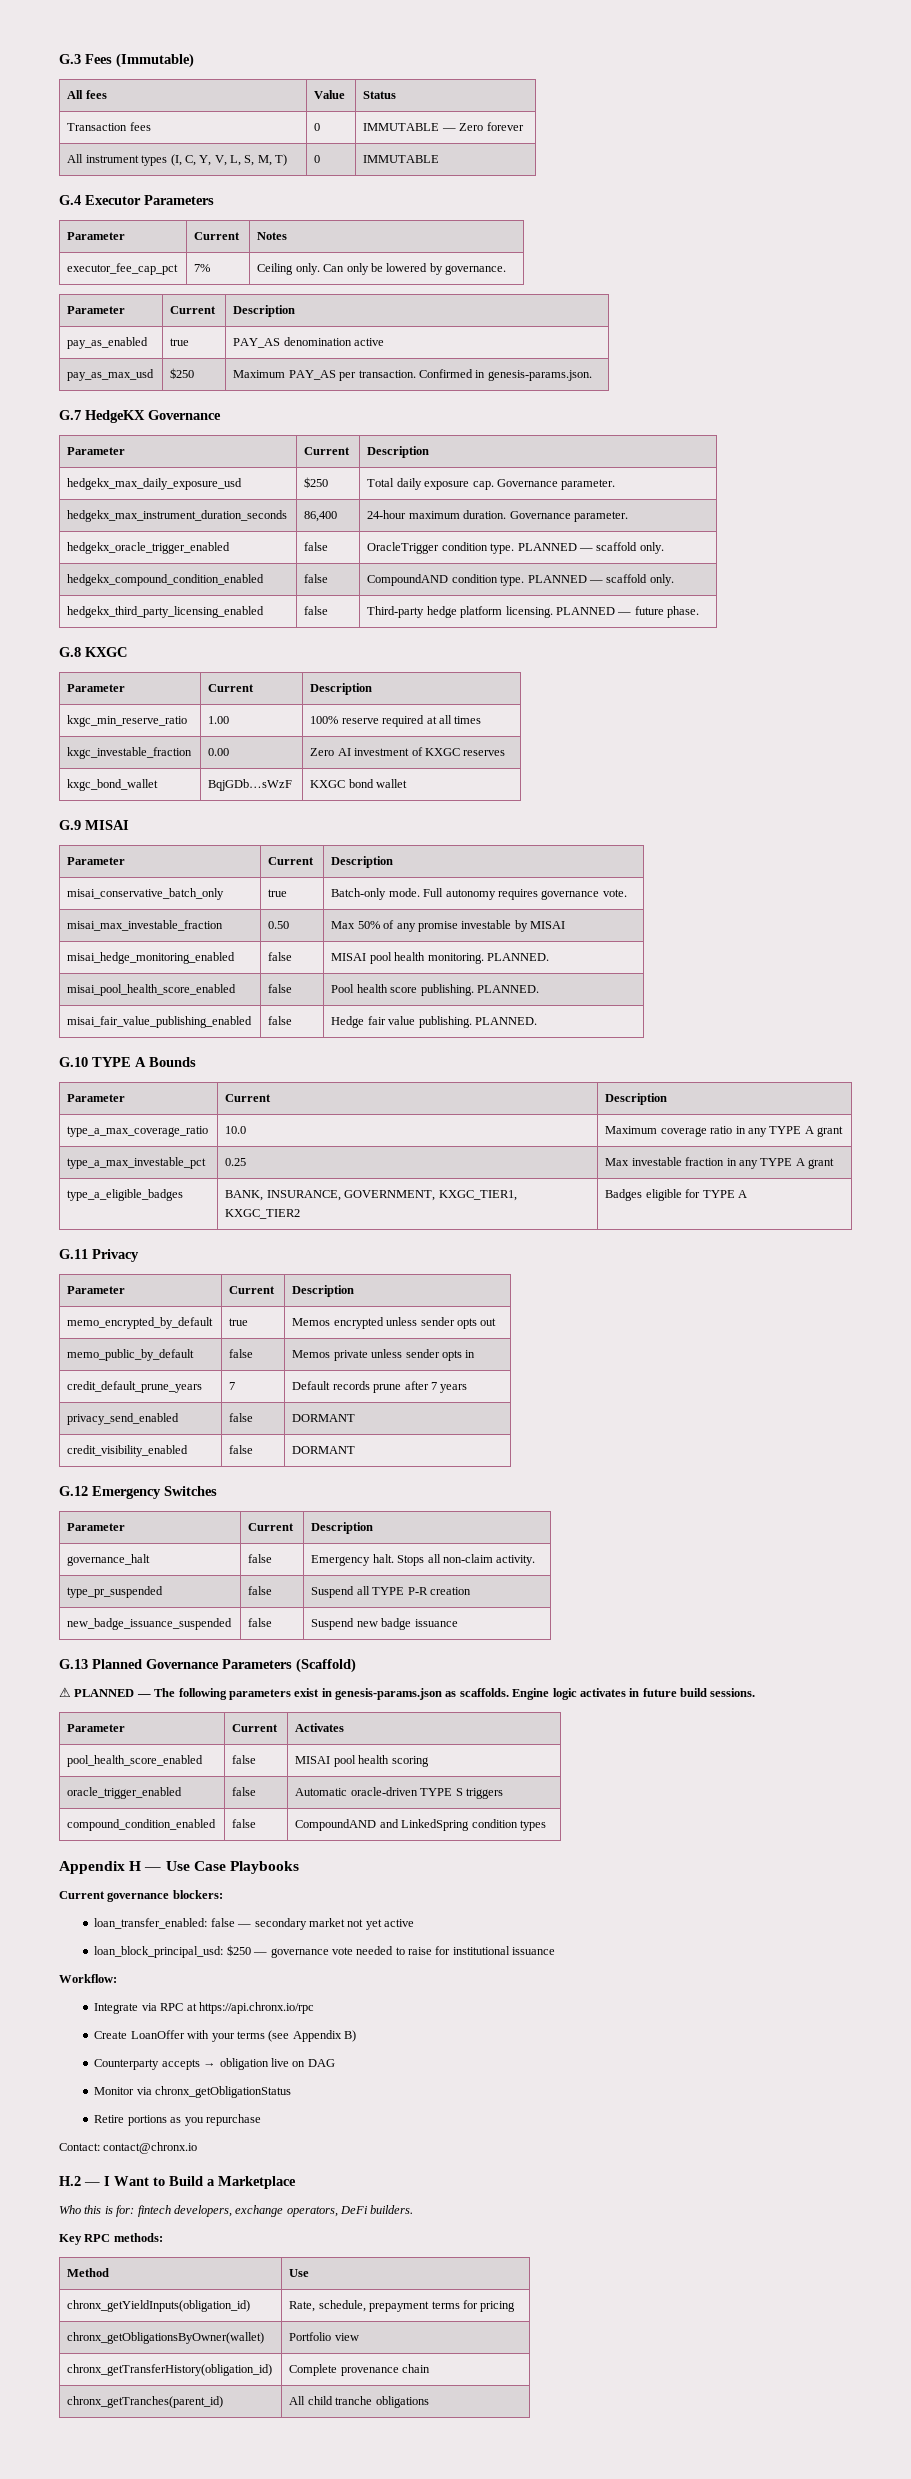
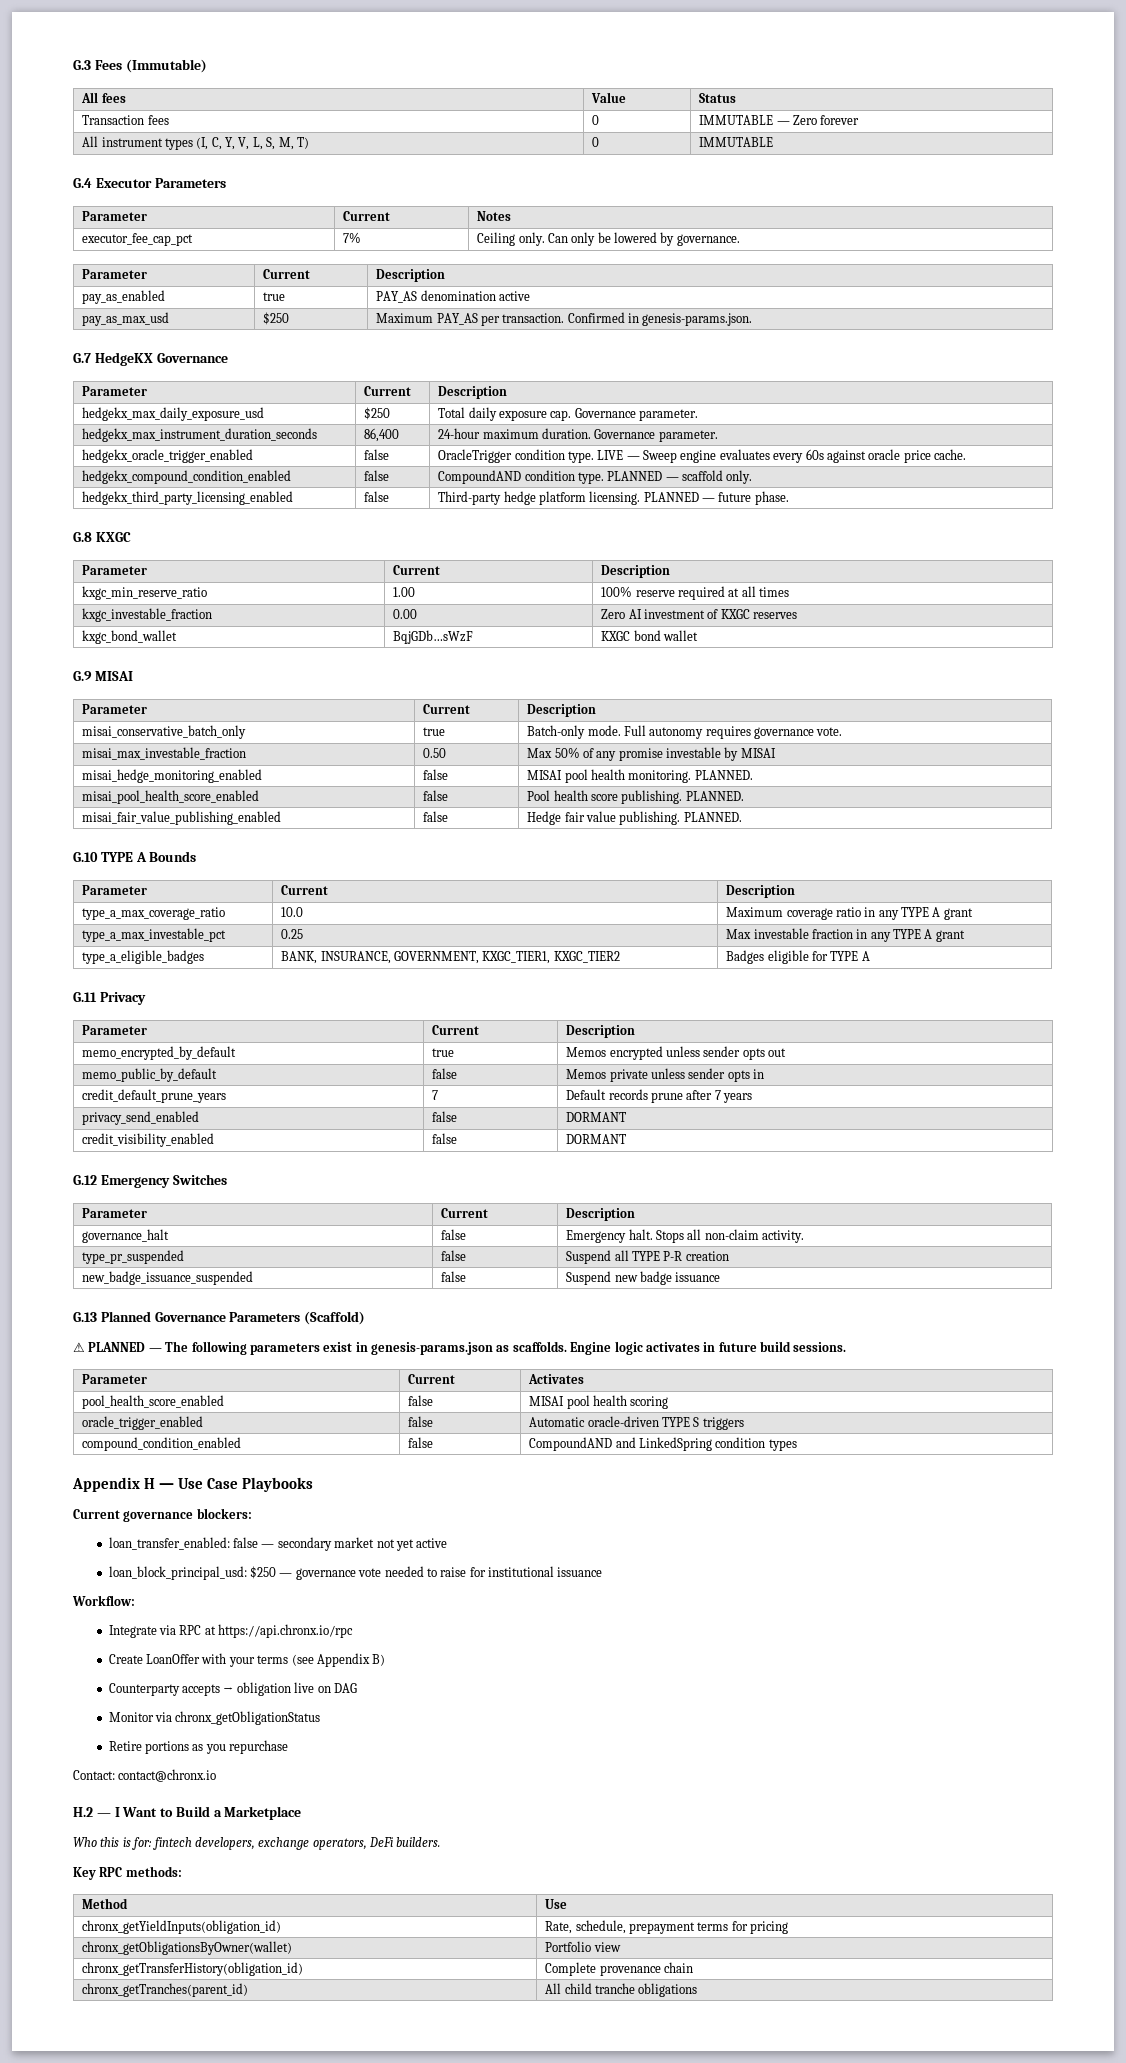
[517,542,664,554] PLANNED — scaffold only. -> [597,449,967,463] LIVE — Sweep engine evaluates every 60s against oracle price cache.

